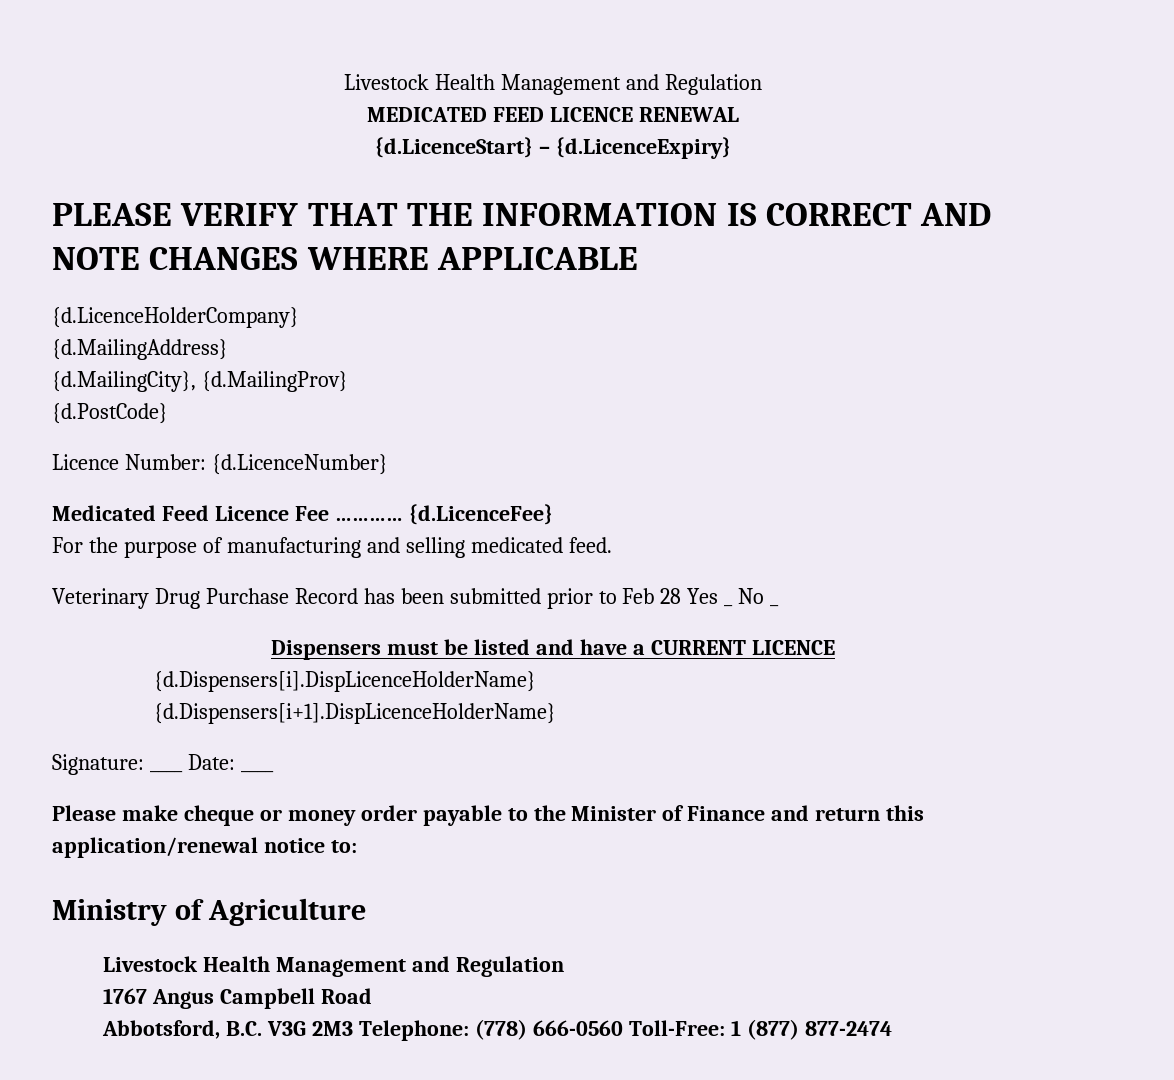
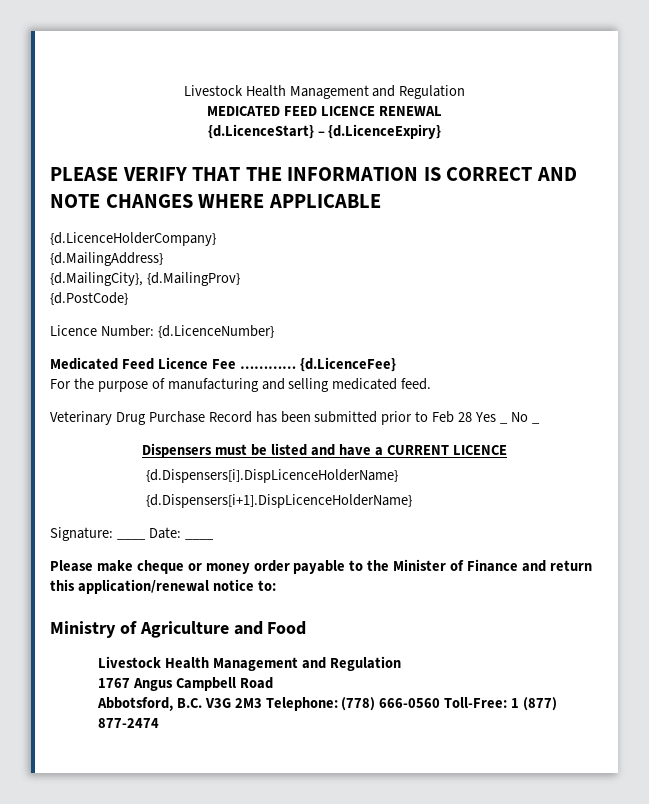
(366, 912) none -> [233,621,307,635] and Food

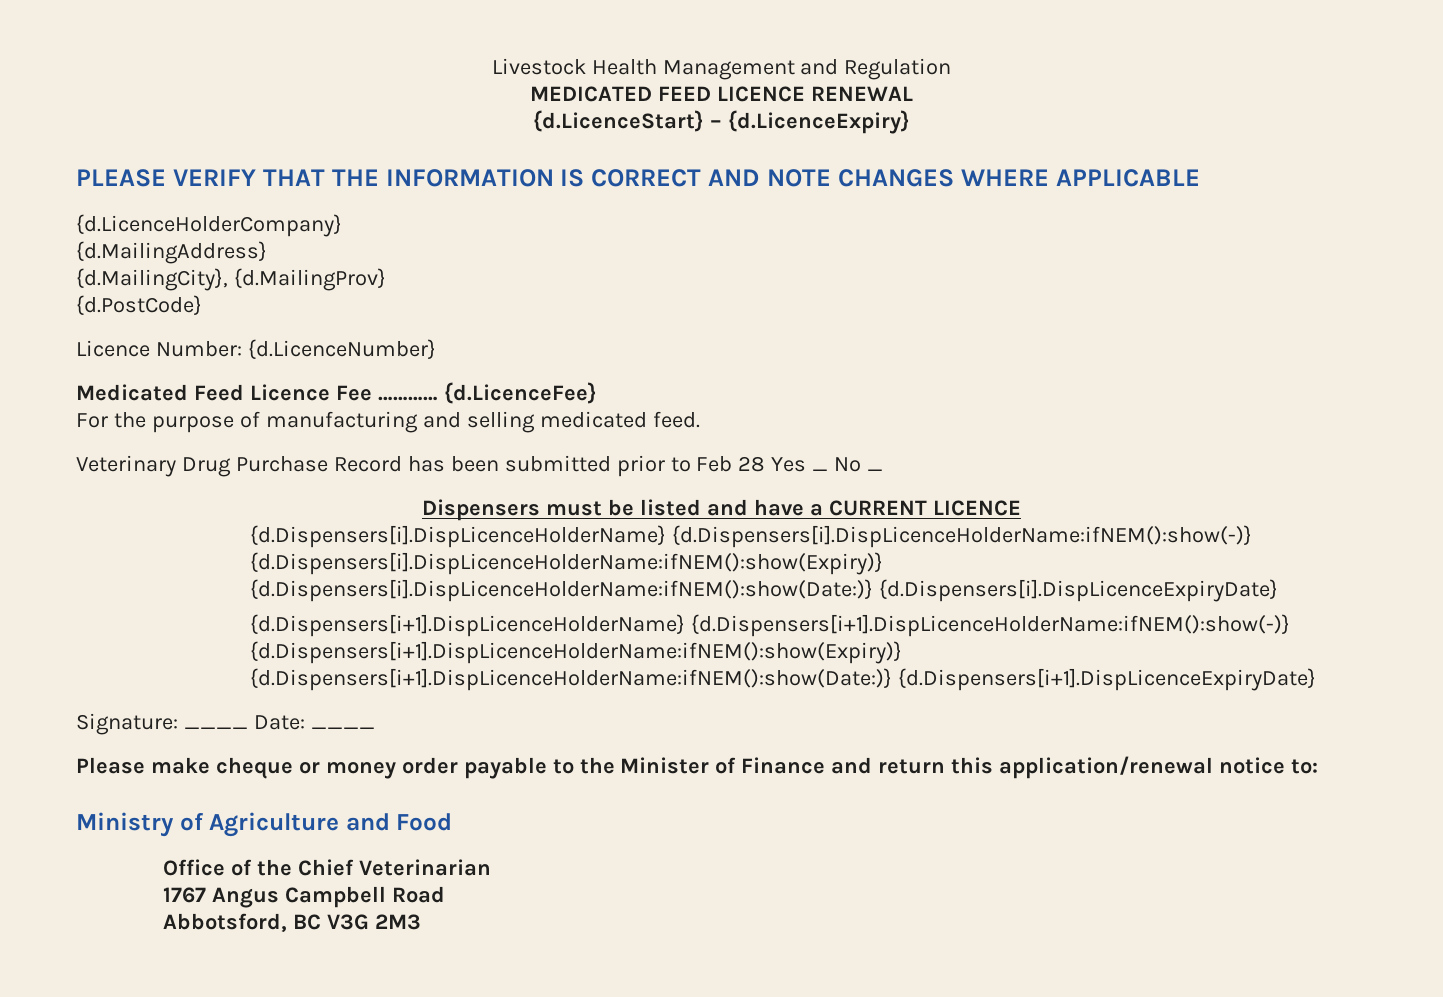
[145,494,412,508] // {d.Dispensers[i+1].DispLicenceHolderName} -> [672,525,1253,548] [250,552,884,575] [250,579,1279,602] [250,614,1291,637] [250,641,903,664] [250,668,1317,691] {d.Dispensers[i].DispLicenceHolderName:ifNEM():show(-)} {d.Dispensers[i].DispLicenceHolderName:ifNEM():show(Expiry)} {d.Dispensers[i].DispLicenceHolderName:ifNEM():show(Date:)} {d.Dispensers[i].DispLicenceExpiryDate} // {d.Dispensers[i+1].DispLicenceHolderName} {d.Dispensers[i+1].DispLicenceHolderName:ifNEM():show(-)} {d.Dispensers[i+1].DispLicenceHolderName:ifNEM():show(Expiry)} {d.Dispensers[i+1].DispLicenceHolderName:ifNEM():show(Date:)} {d.Dispensers[i+1].DispLicenceExpiryDate}
[97,656,401,671] Livestock Health Management and Regulation -> [163,859,491,876] Office of the Chief Veterinarian
[176,698,202,708] B.C. -> [293,914,322,930] BC
[265,697,558,711] [97,718,159,728] Telephone: (778) 666-0560 Toll-Free: 1 (877) 877-2474 -> (421, 922) none

